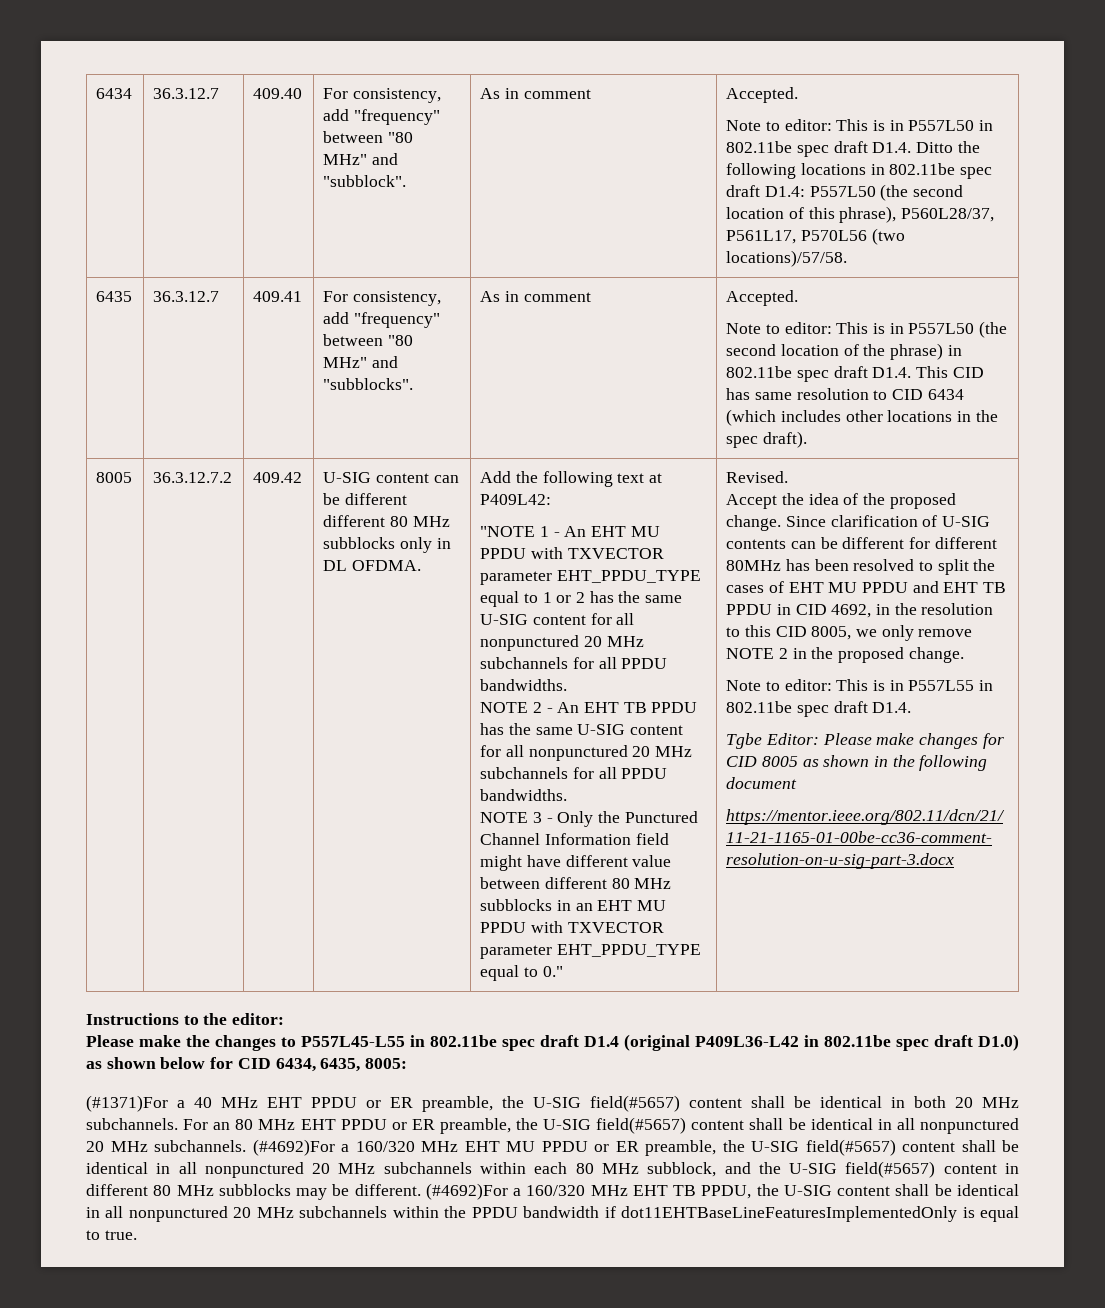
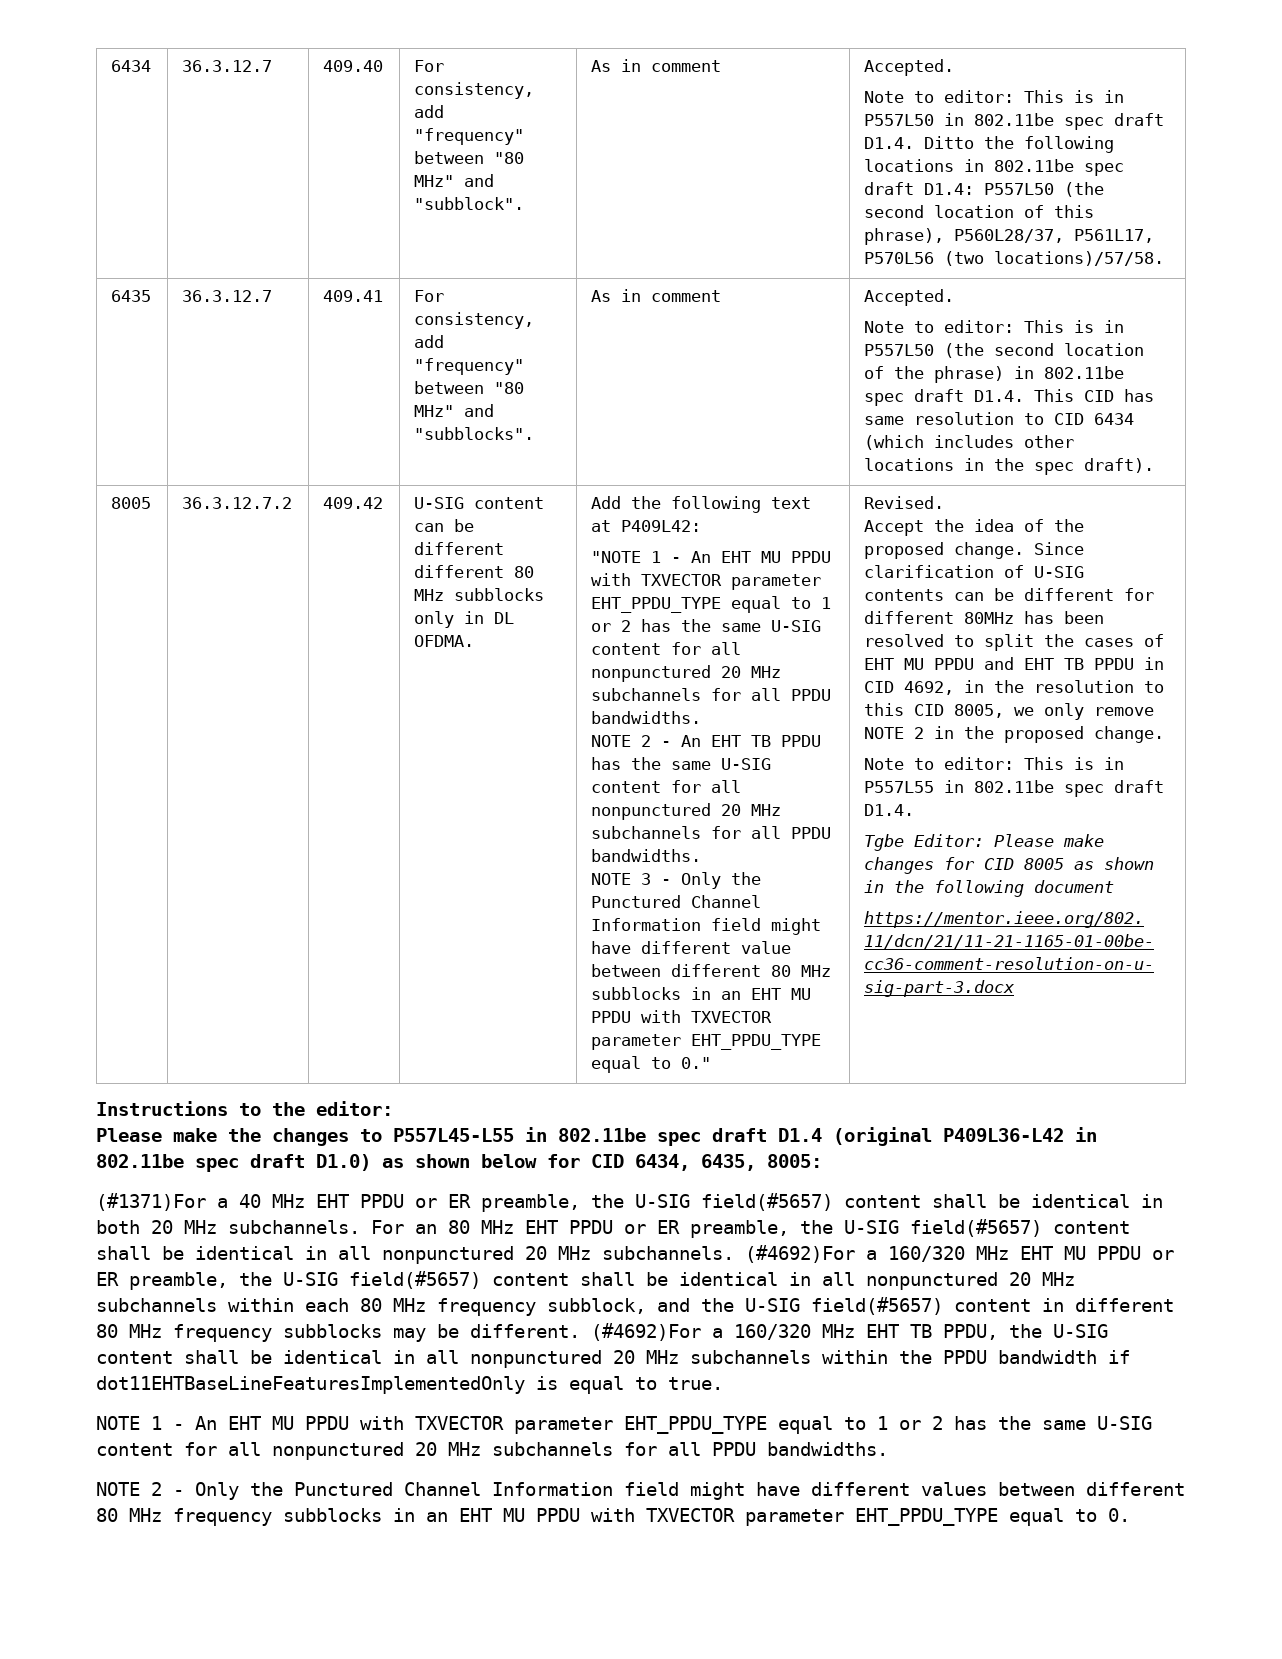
(639, 1168) none -> [437,1298,536,1316] frequency
(214, 1190) none -> [173,1324,272,1342] frequency
(137, 1235) none -> [96,1416,1152,1434] [96,1442,888,1460] [96,1482,1185,1500] [96,1508,1130,1526] // NOTE 1 - An EHT MU PPDU with TXVECTOR parameter EHT_PPDU_TYPE equal to 1 or 2 has the same U-SIG content for all nonpunctured 20 MHz subchannels for all PPDU bandwidths. // NOTE 2 - Only the Punctured Channel Information field might have different values between different 80 MHz frequency subblocks in an EHT MU PPDU with TXVECTOR parameter EHT_PPDU_TYPE equal to 0.

